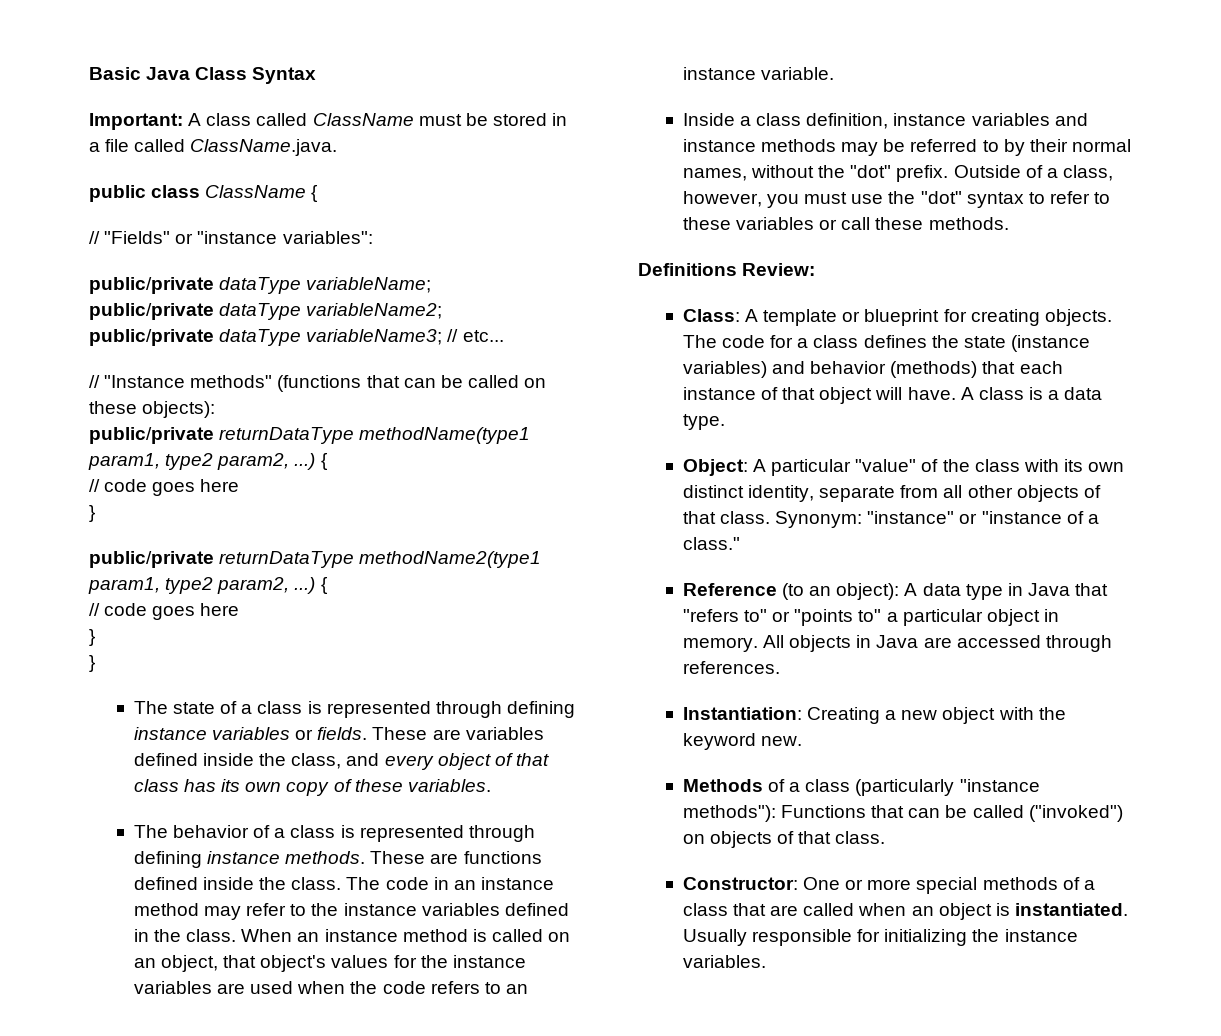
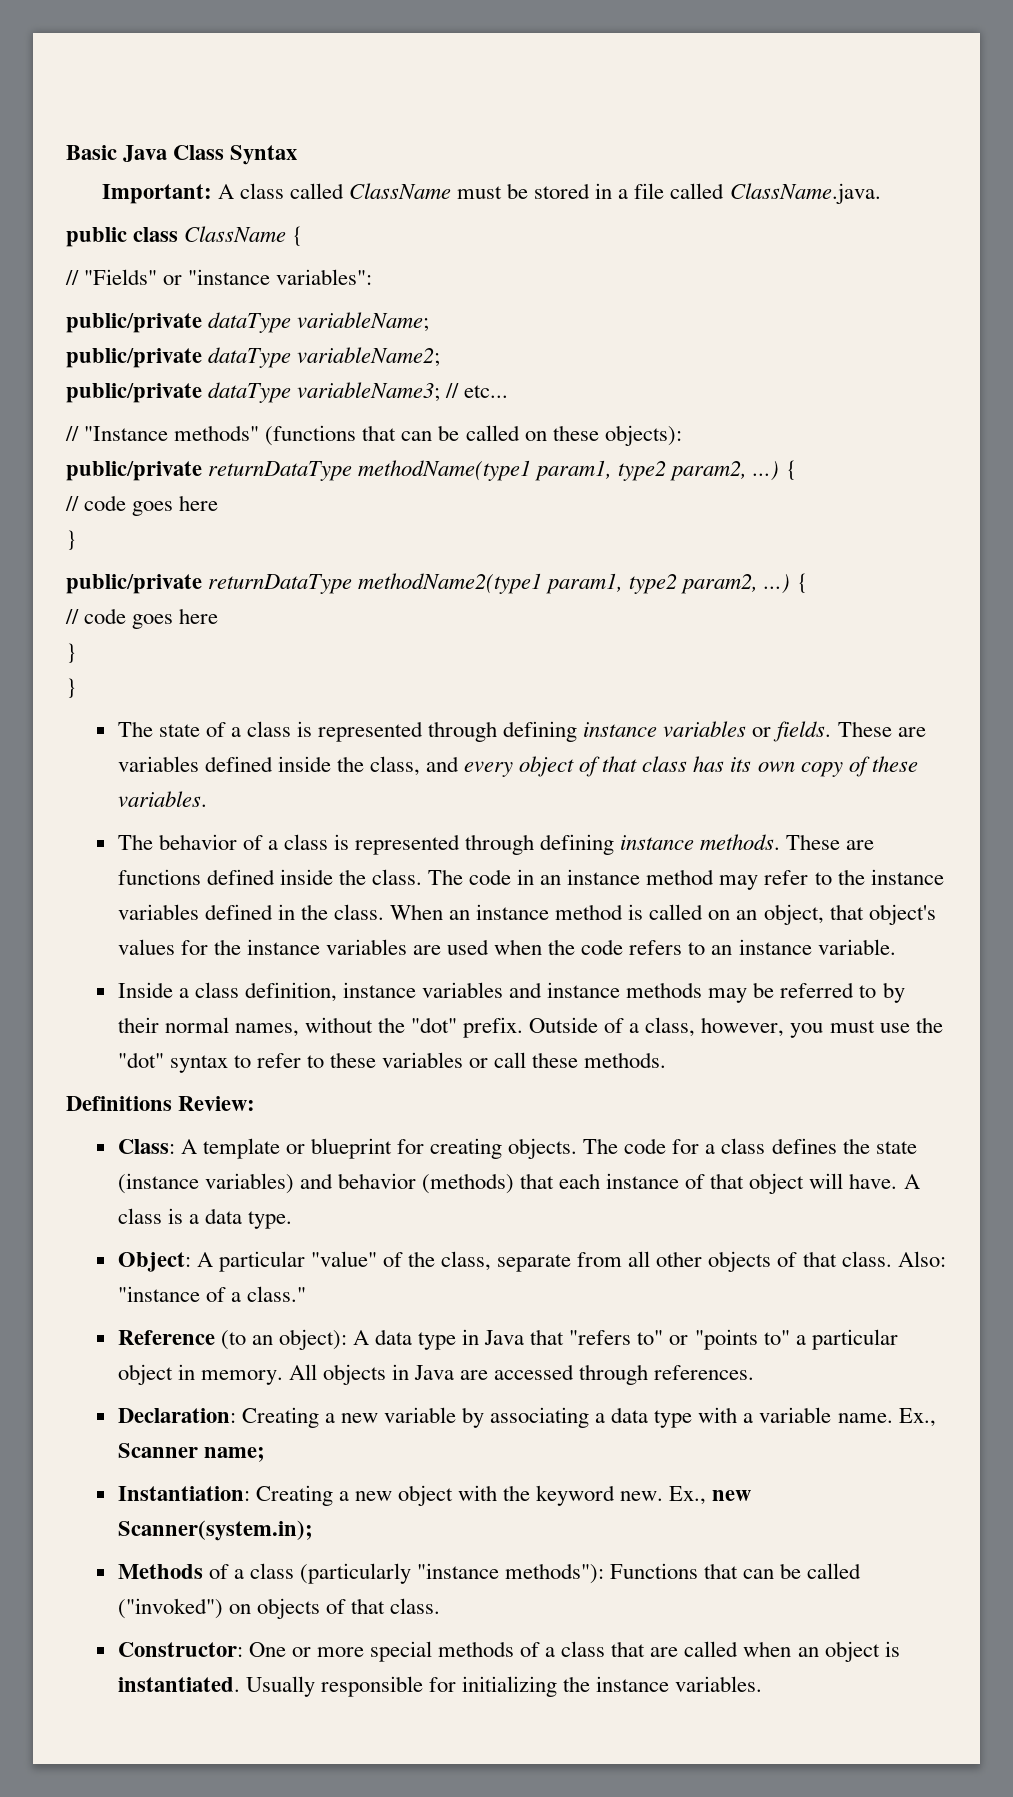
[974,459,1125,472] [682,485,814,502] class with its own distinct identity, -> [441,1251,492,1271] class,
[775,511,978,528] Synonym: "instance" or -> [897,1251,946,1267] Also:
(780, 667) none -> [117,1407,936,1428] [117,1443,265,1462] // Declaration: Creating a new variable by associating a data type with a variable name. Ex., Scanner name;
(802, 741) none -> [669,1486,752,1505] [117,1520,313,1541] Ex., new Scanner(system.in);

